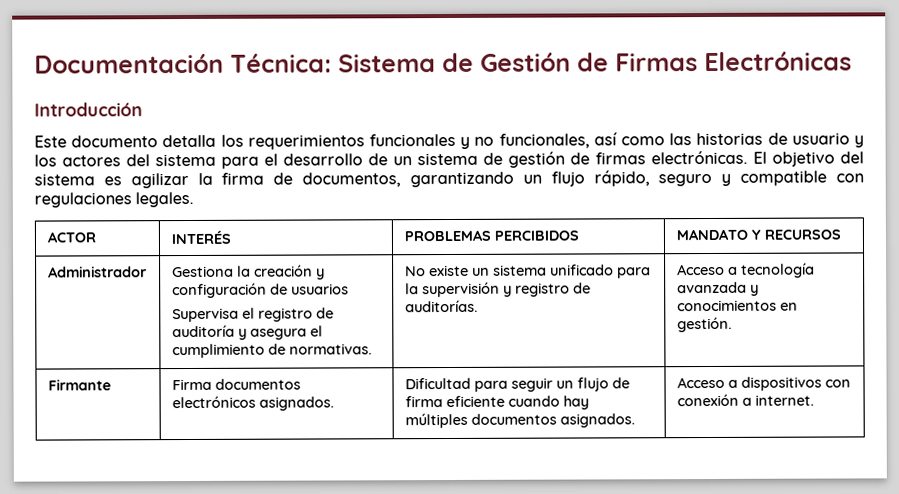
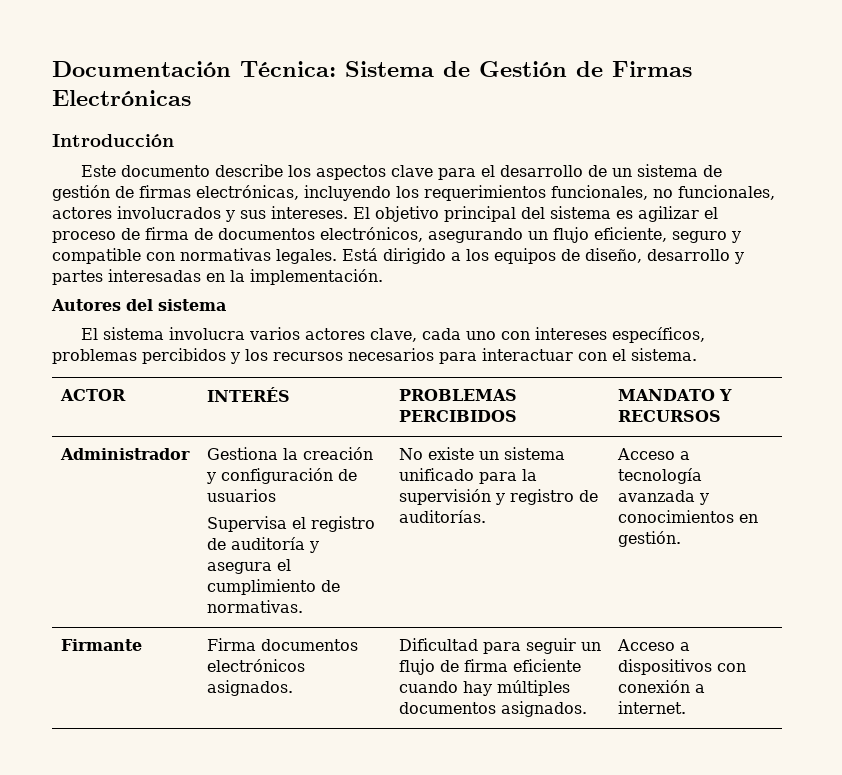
[162,132,865,150] [34,153,216,167] detalla los requerimientos funcionales y no funcionales, así como las historias de usuario y los actores del sistema -> [215,164,434,180] describe los aspectos clave
[651,150,748,165] electrónicas. -> [196,185,775,201] [52,206,348,222] electrónicas, incluyendo los requerimientos funcionales, no funcionales, actores involucrados y sus intereses.
(835, 159) none -> [444,206,516,222] principal
[197,170,650,188] la firma de documentos, garantizando un flujo rápido, -> [704,207,718,219] [52,227,667,243] el proceso de firma de documentos electrónicos, asegurando un flujo eficiente,
[34,192,132,208] regulaciones -> [180,248,271,261] normativas
(195, 199) none -> [342,248,744,264] [52,269,383,285] [51,299,226,311] [81,327,706,343] [52,348,697,364] Está dirigido a los equipos de diseño, desarrollo y partes interesadas en la implementación. // Autores del sistema // El sistema involucra varios actores clave, cada uno con intereses específicos, problemas percibidos y los recursos necesarios para interactuar con el sistema.

